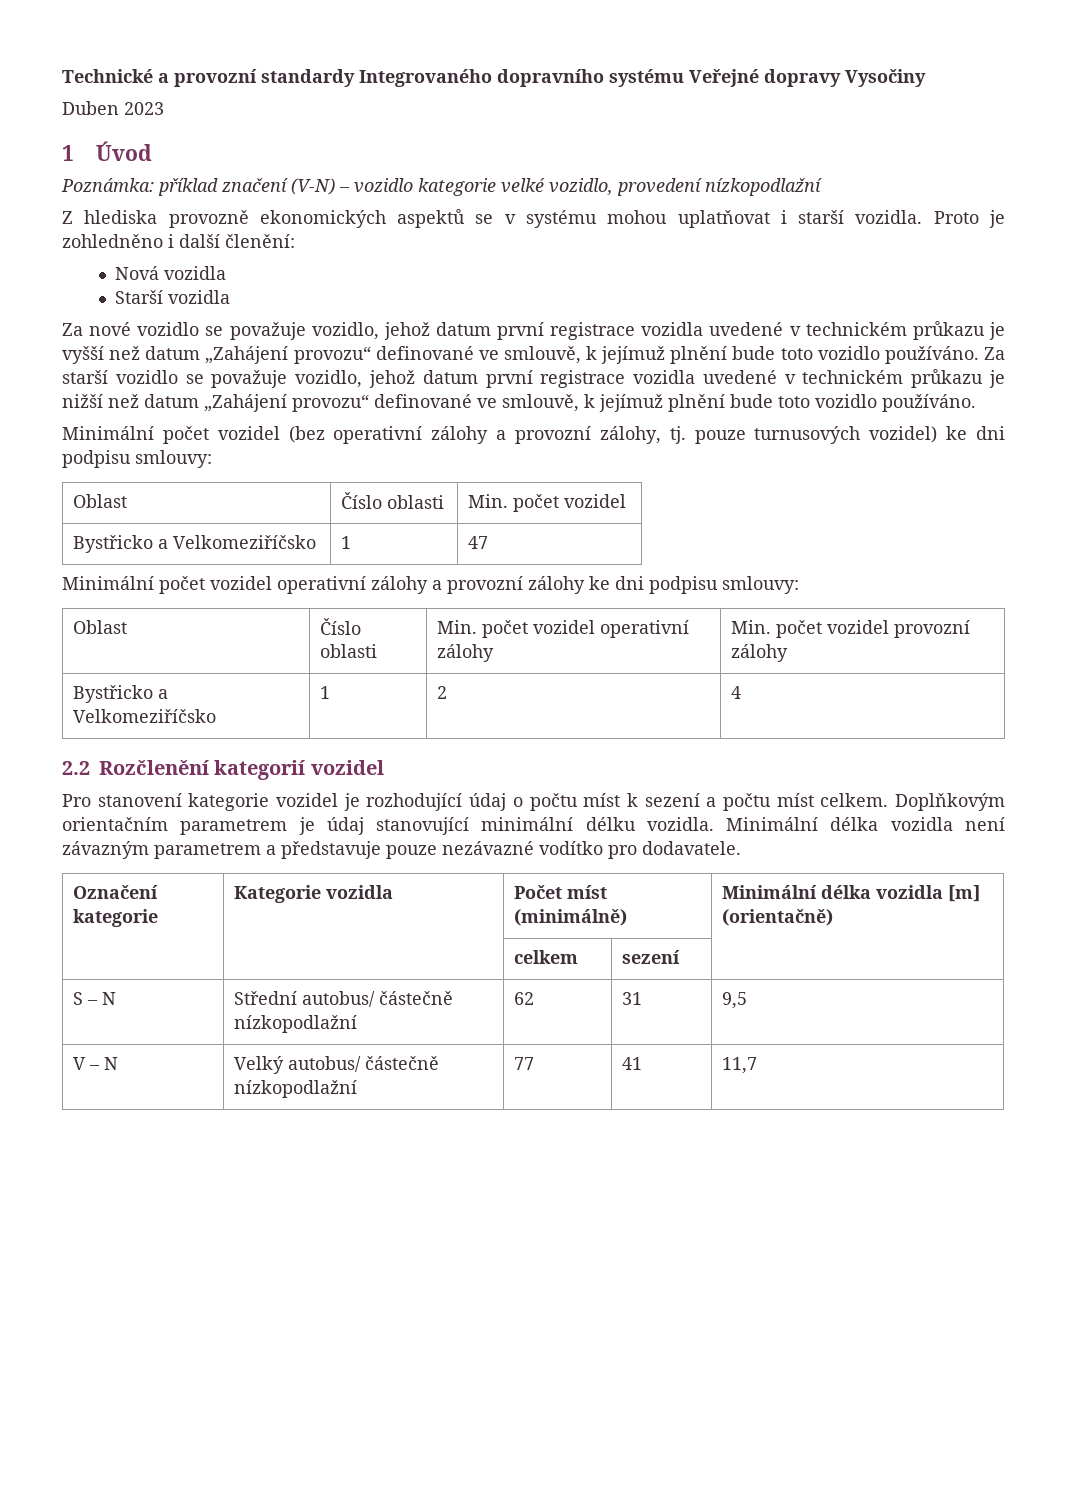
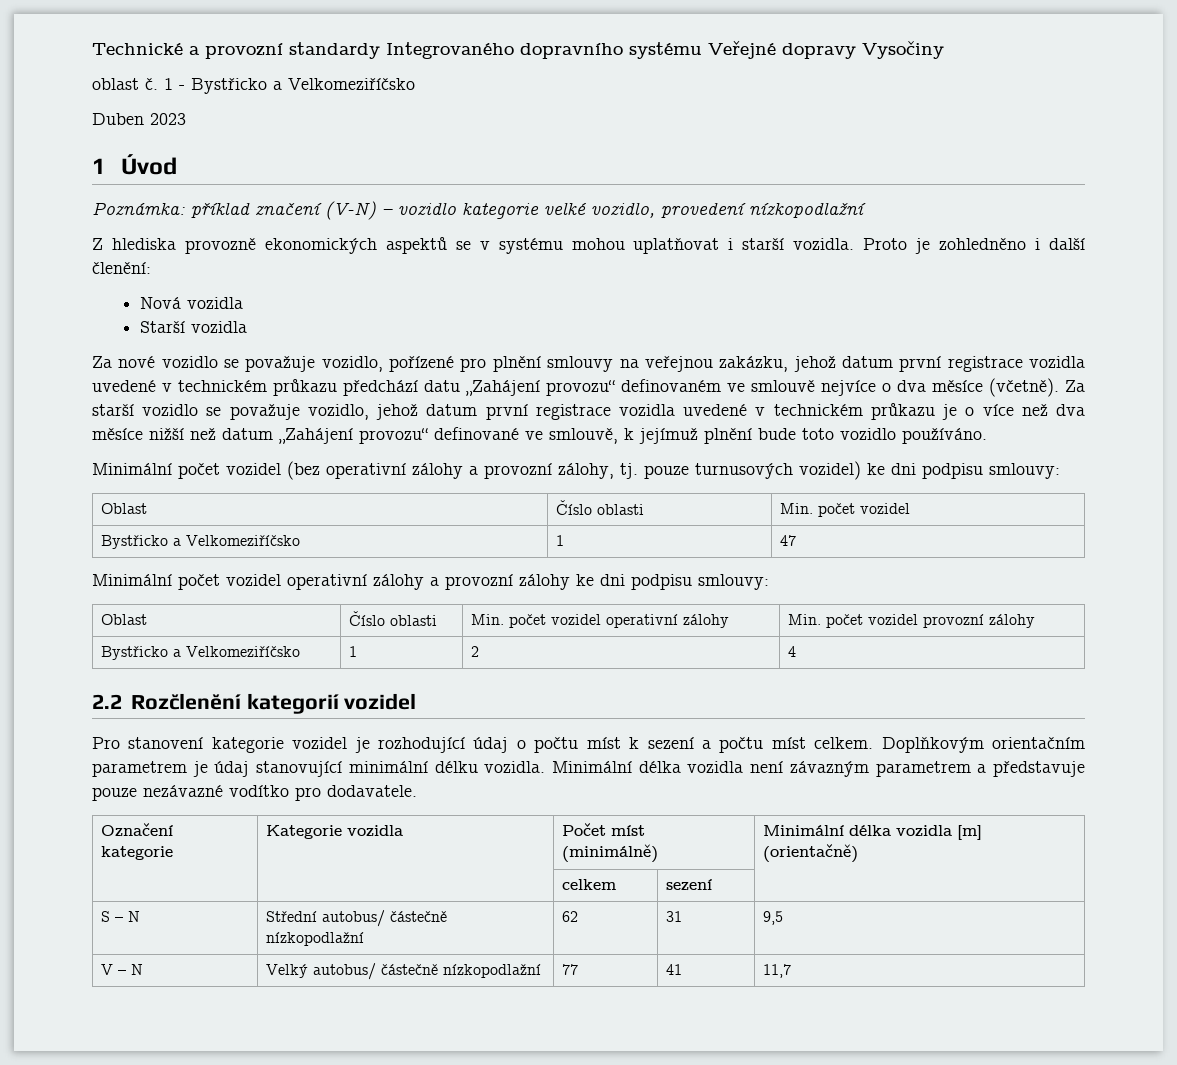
(926, 78) none -> [92,78,415,94] // oblast č. 1 - Bystřicko a Velkomeziříčsko
[383,321,1005,340] [62,346,979,364] jehož datum první registrace vozidla uvedené v technickém průkazu je vyšší než datum „Zahájení provozu“ definované ve smlouvě, k jejímuž plnění bude toto vozidlo používáno. -> [389,356,1086,372] [92,378,1059,397] pořízené pro plnění smlouvy na veřejnou zakázku, jehož datum první registrace vozidla uvedené v technickém průkazu předchází datu „Zahájení provozu“ definovaném ve smlouvě nejvíce o dva měsíce (včetně).
(1006, 379) none -> [965,404,1085,416] [92,428,143,440] o více než dva měsíce

